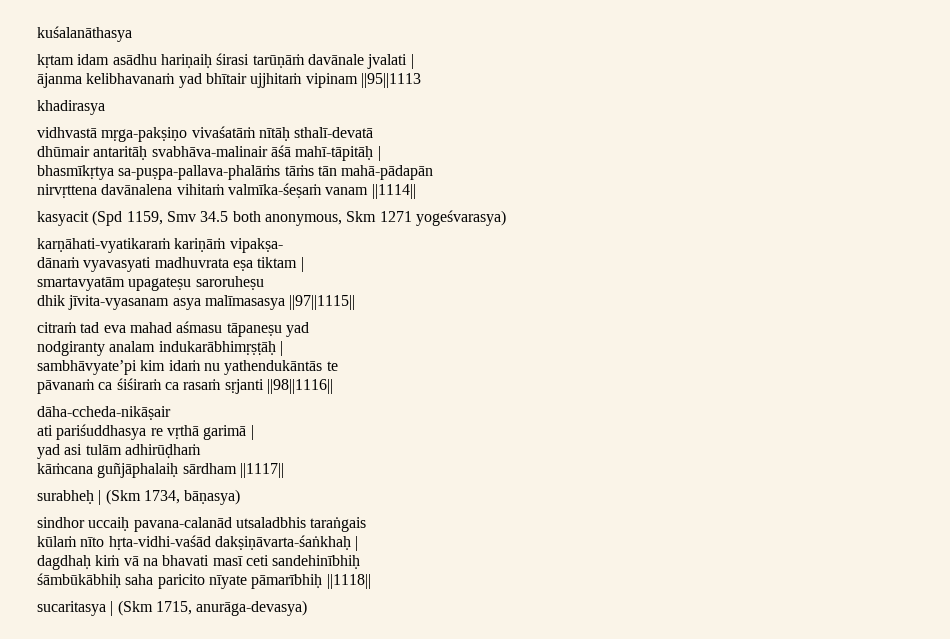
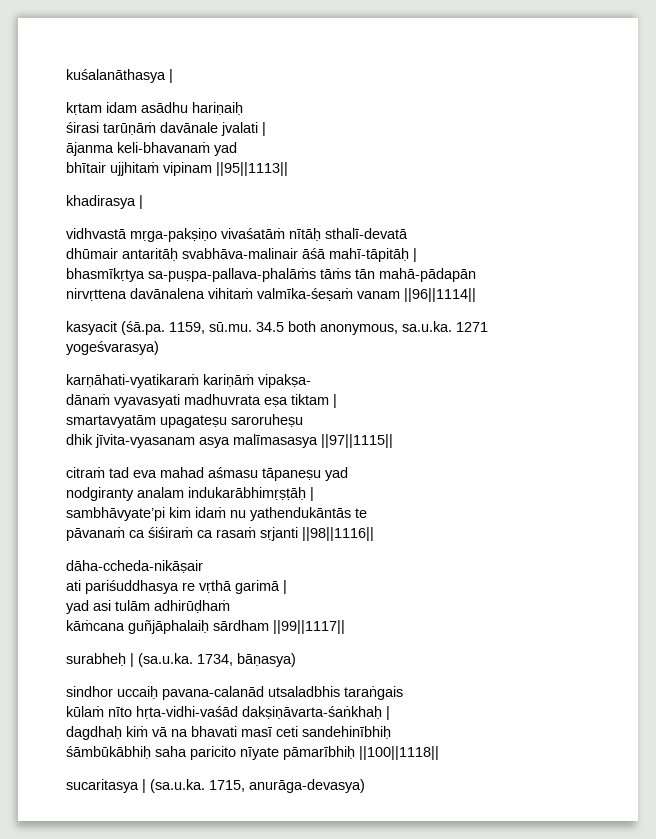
(132, 34) none -> [169,69,173,83] |
(212, 61) none -> (243, 108) //
[86,73,202,88] kelibhavanaṁ yad -> [117,142,237,156] keli-bhavanaṁ yad //
[360,73,421,88] ||95||1113 -> [216,162,288,176] ||95||1113||
(105, 107) none -> [139,195,143,209] |
[371,184,416,199] ||1114|| -> [404,288,476,302] ||96||1114||
[92,210,196,226] (Spd 1159, Smv -> [121,321,252,335] (śā.pa. 1159, sū.mu.
[346,211,377,222] Skm -> [402,321,452,332] sa.u.ka.
[239,463,284,478] ||1117|| -> [273,620,345,634] ||99||1117||
[105,489,141,505] (Skm -> [138,653,193,667] (sa.u.ka.
[326,574,371,589] ||1118|| -> [359,746,439,760] ||100||1118||
[117,600,153,616] (Skm -> [150,779,205,793] (sa.u.ka.

